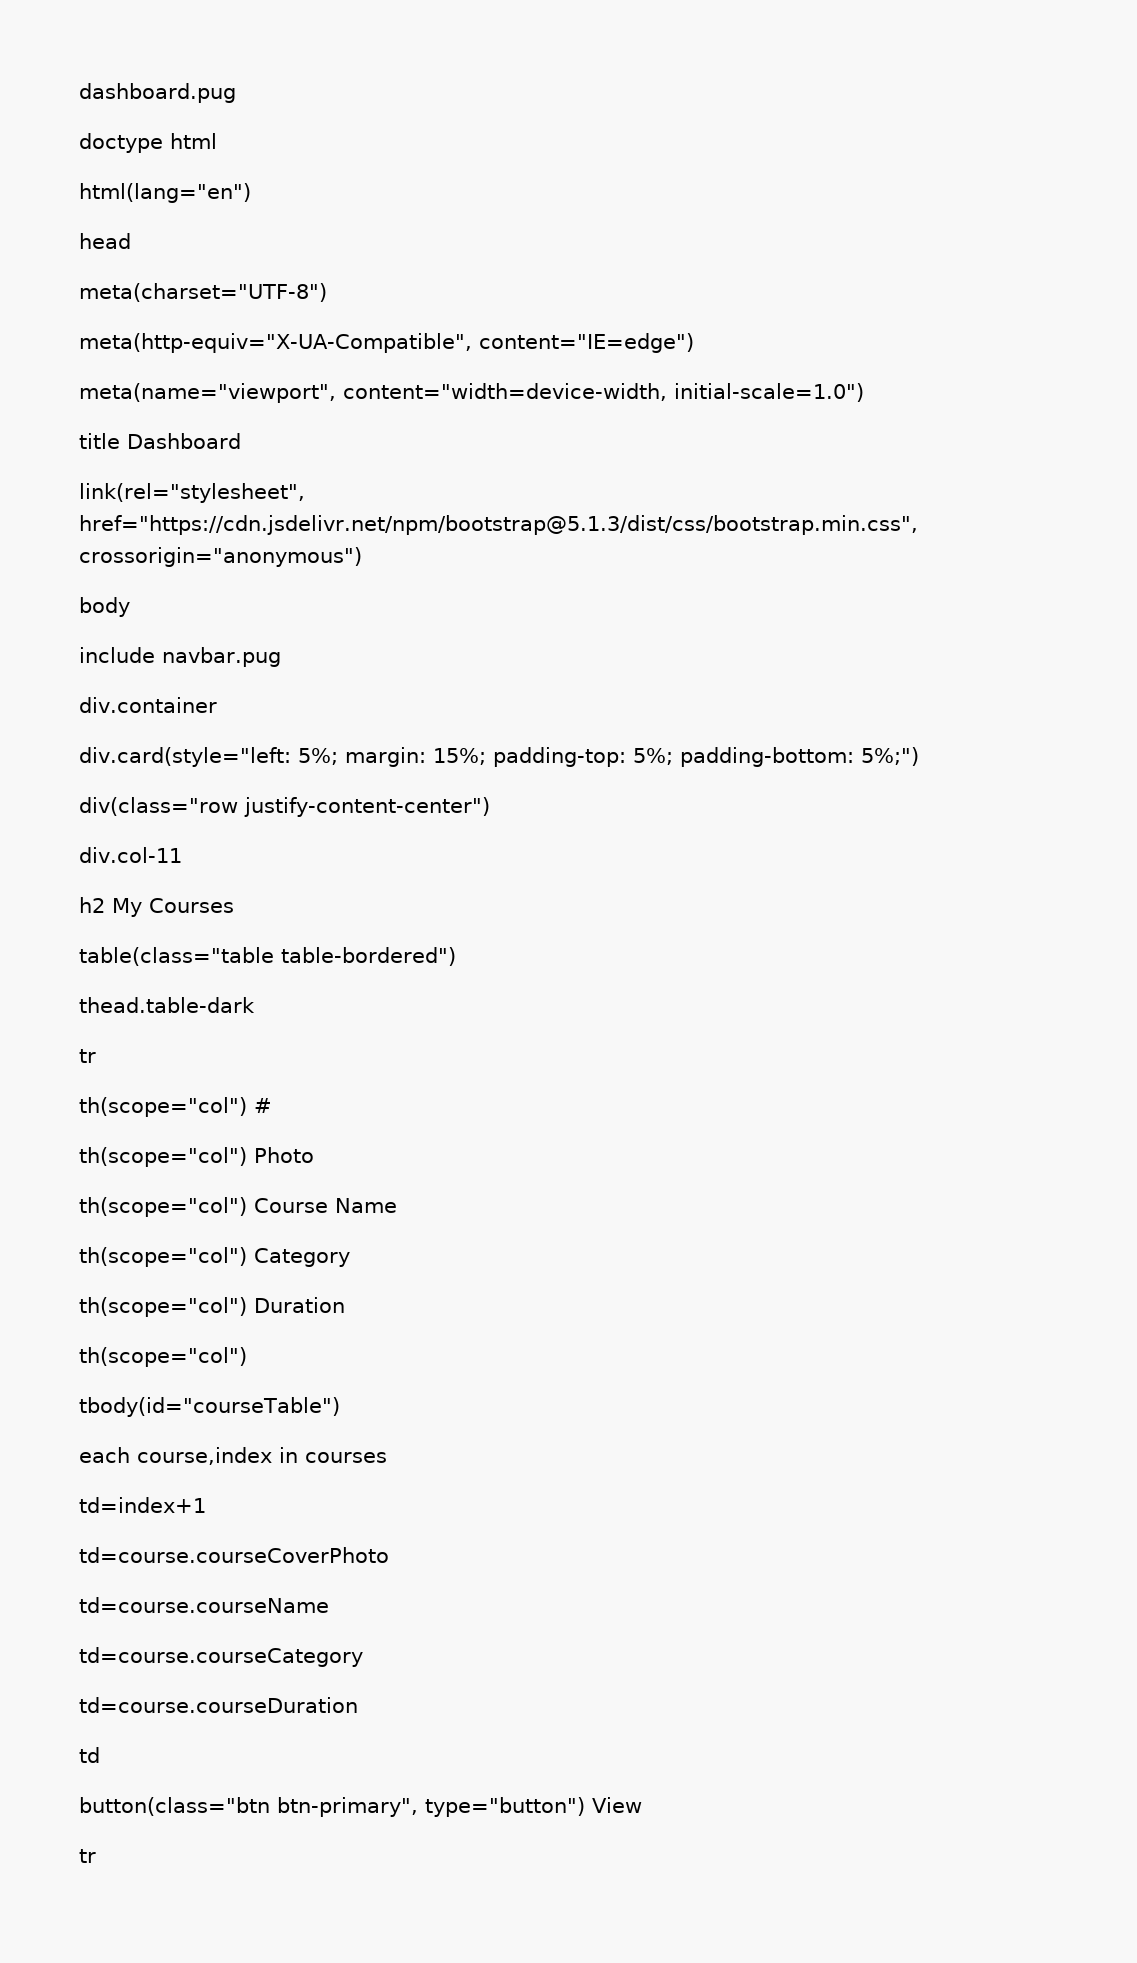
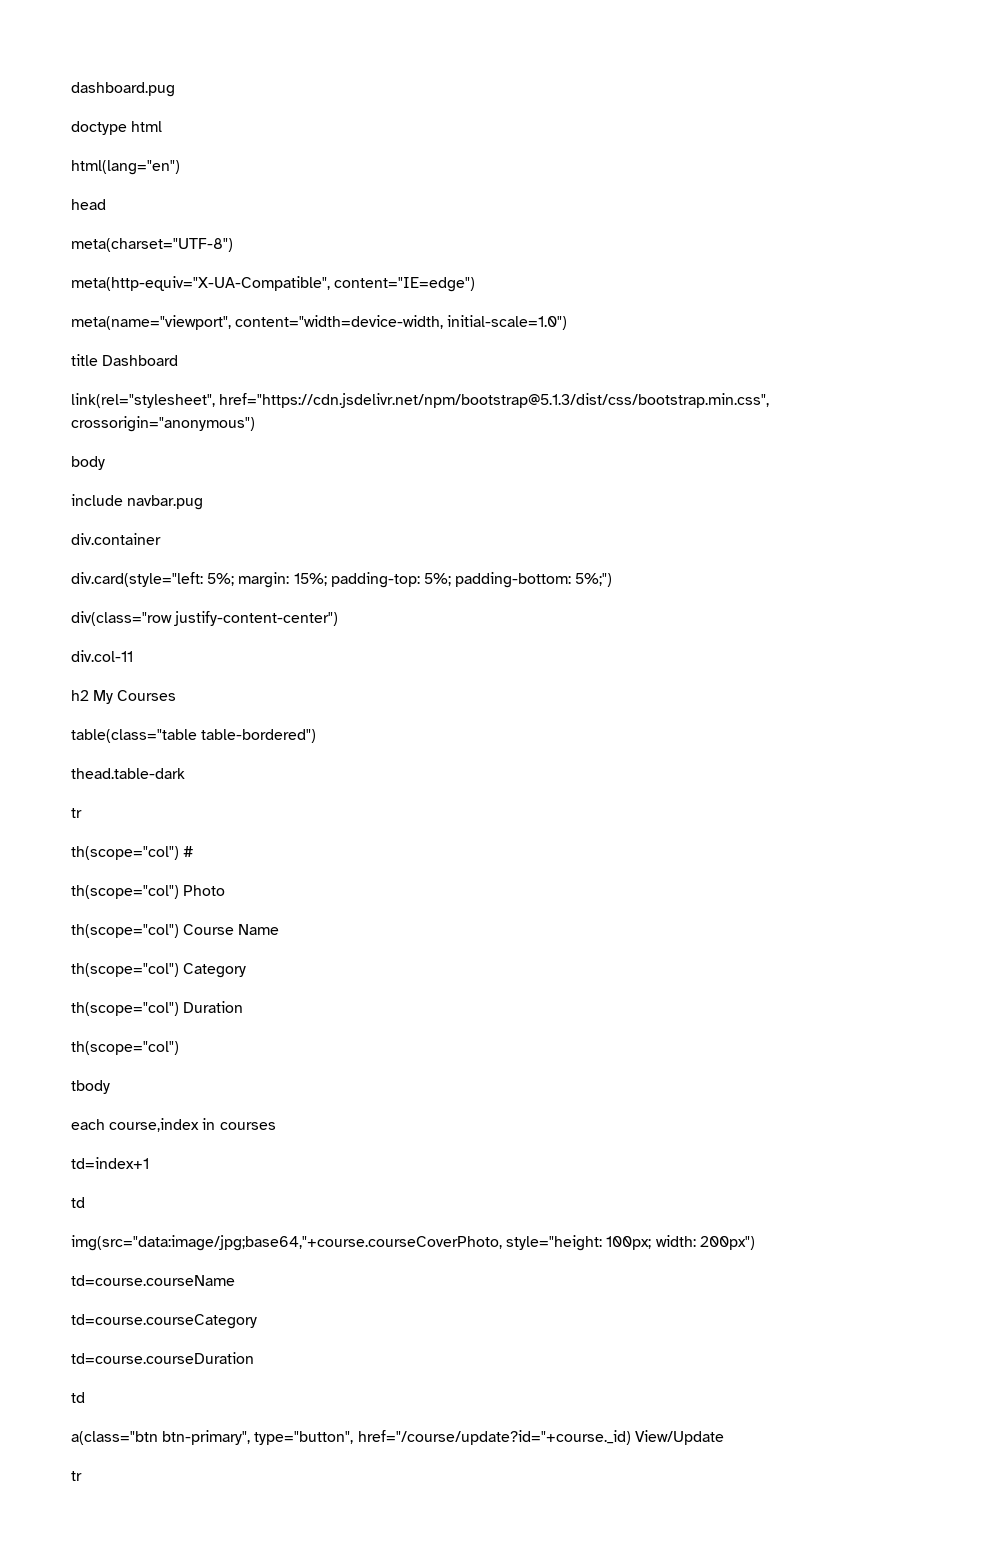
[79,1397,340,1417] tbody(id="courseTable") -> [71,1080,110,1094] tbody
[79,1547,389,1563] td=course.courseCoverPhoto -> [71,1197,85,1208] [71,1235,755,1251] td // img(src="data:image/jpg;base64,"+course.courseCoverPhoto, style="height: 100px; width: 200px")
[79,1797,642,1817] button(class="btn btn-primary", type="button") View -> [71,1430,724,1445] a(class="btn btn-primary", type="button", href="/course/update?id="+course._id) View/Update

